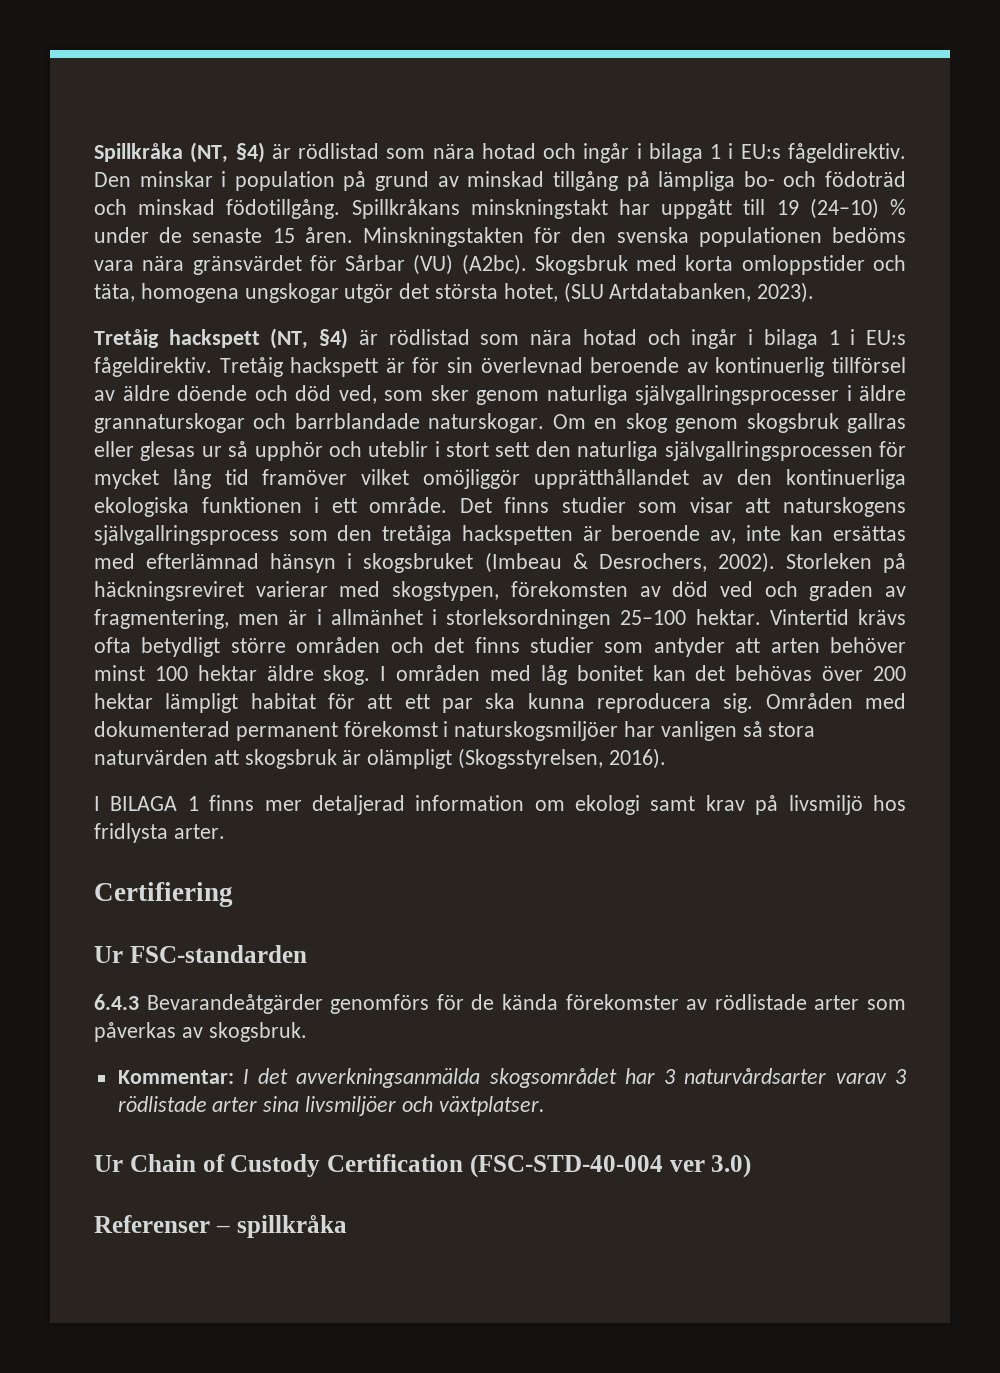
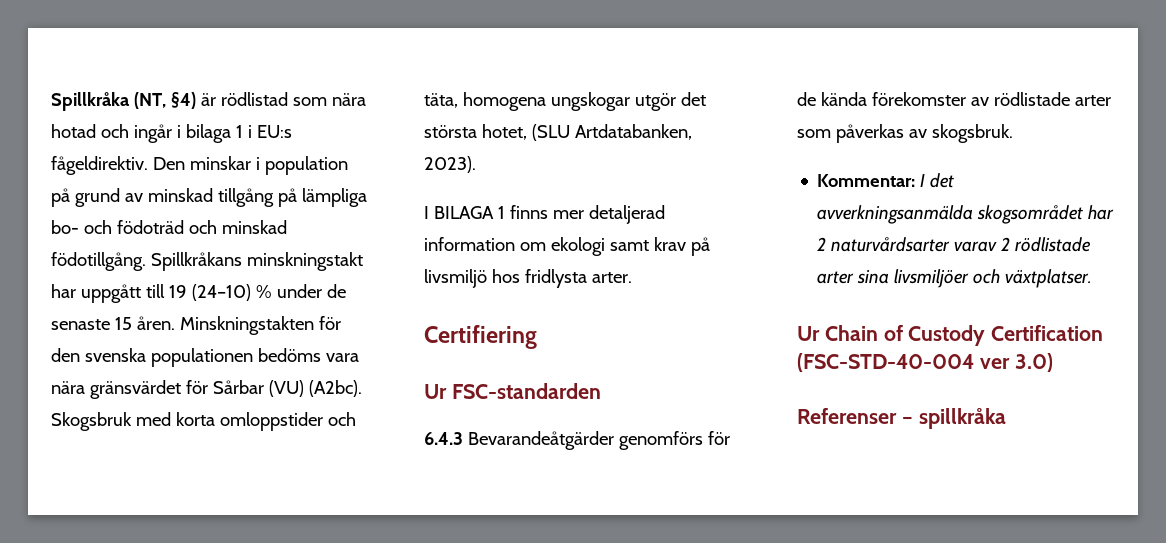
[94,328,907,349] [94,357,907,377] [94,385,906,405] [94,413,907,433] [94,441,906,461] [94,469,907,489] [94,497,906,517] [94,525,907,545] [94,552,907,573] [94,581,907,601] [94,609,907,629] [94,637,906,657] [94,665,906,685] [94,693,906,713] [94,721,816,741] [94,748,666,769] // Tretåig hackspett (NT, §4) är rödlistad som nära hotad och ingår i bilaga 1 i EU:s fågeldirektiv. Tretåig hackspett är för sin överlevnad beroende av kontinuerlig tillförsel av äldre döende och död ved, som sker genom naturliga självgallringsprocesser i äldre grannaturskogar och barrblandade naturskogar. Om en skog genom skogsbruk gallras eller glesas ur så upphör och uteblir i stort sett den naturliga självgallringsprocessen för mycket lång tid framöver vilket omöjliggör upprätthållandet av den kontinuerliga ekologiska funktionen i ett område. Det finns studier som visar att naturskogens självgallringsprocess som den tretåiga hackspetten är beroende av, inte kan ersättas med efterlämnad hänsyn i skogsbruket (Imbeau & Desrochers, 2002). Storleken på häckningsreviret varierar med skogstypen, förekomsten av död ved och graden av fragmentering, men är i allmänhet i storleksordningen 25–100 hektar. Vintertid krävs ofta betydligt större områden och det finns studier som antyder att arten behöver minst 100 hektar äldre skog. I områden med låg bonitet kan det behövas över 200 hektar lämpligt habitat för att ett par ska kunna reproducera sig. Områden med dokumenterad permanent förekomst i naturskogsmiljöer har vanligen så stora naturvärden att skogsbruk är olämpligt (Skogsstyrelsen, 2016). -> (476, 164) none
[664,1069,676,1084] 3 -> [817,237,827,251] 2
[894,1069,906,1084] 3 -> [1001,237,1011,251] 2

